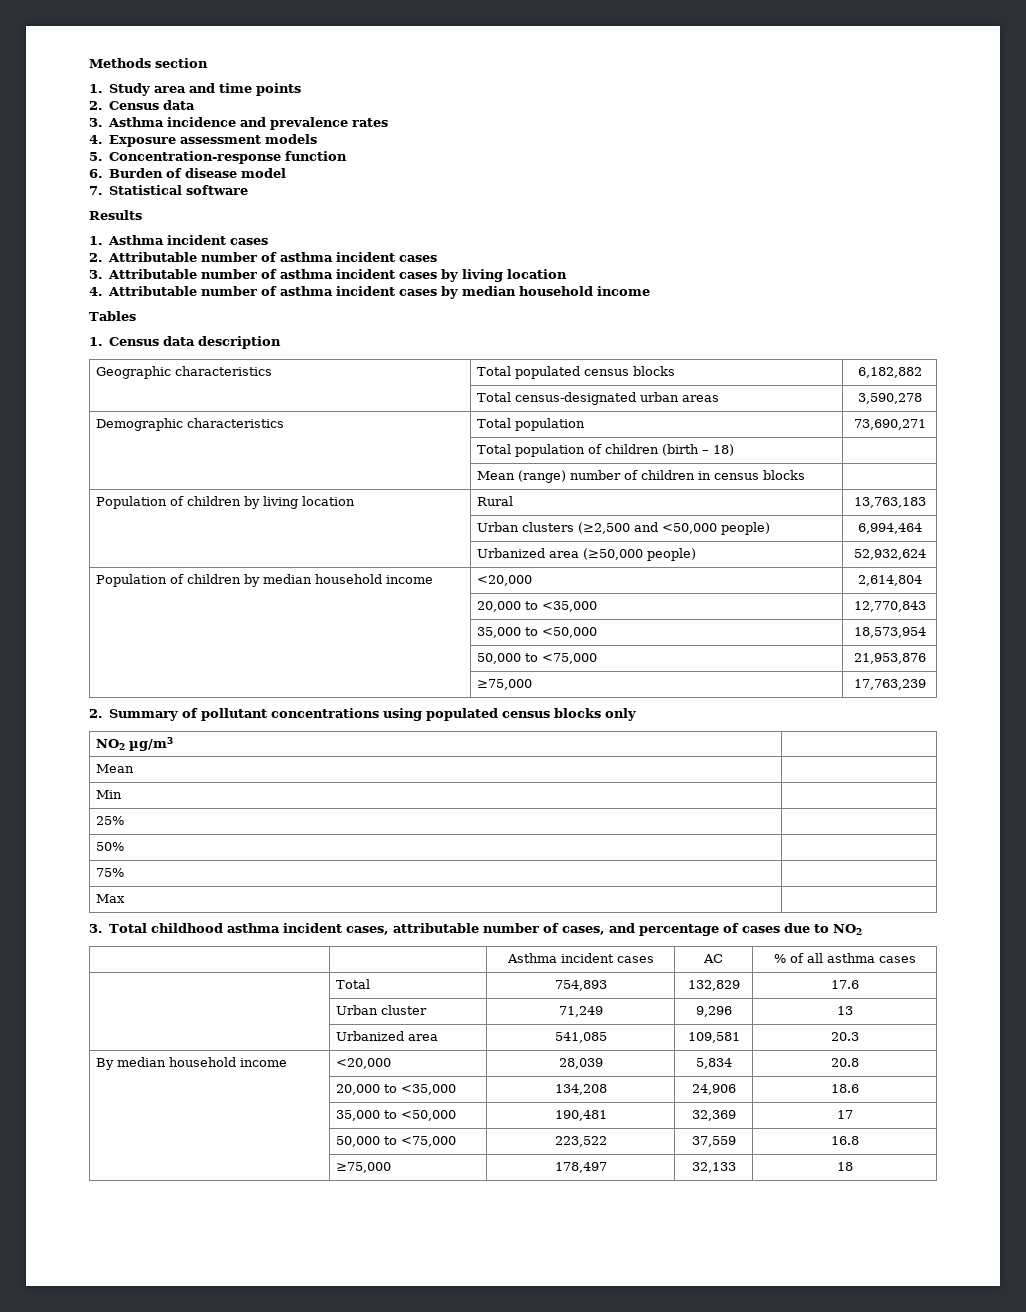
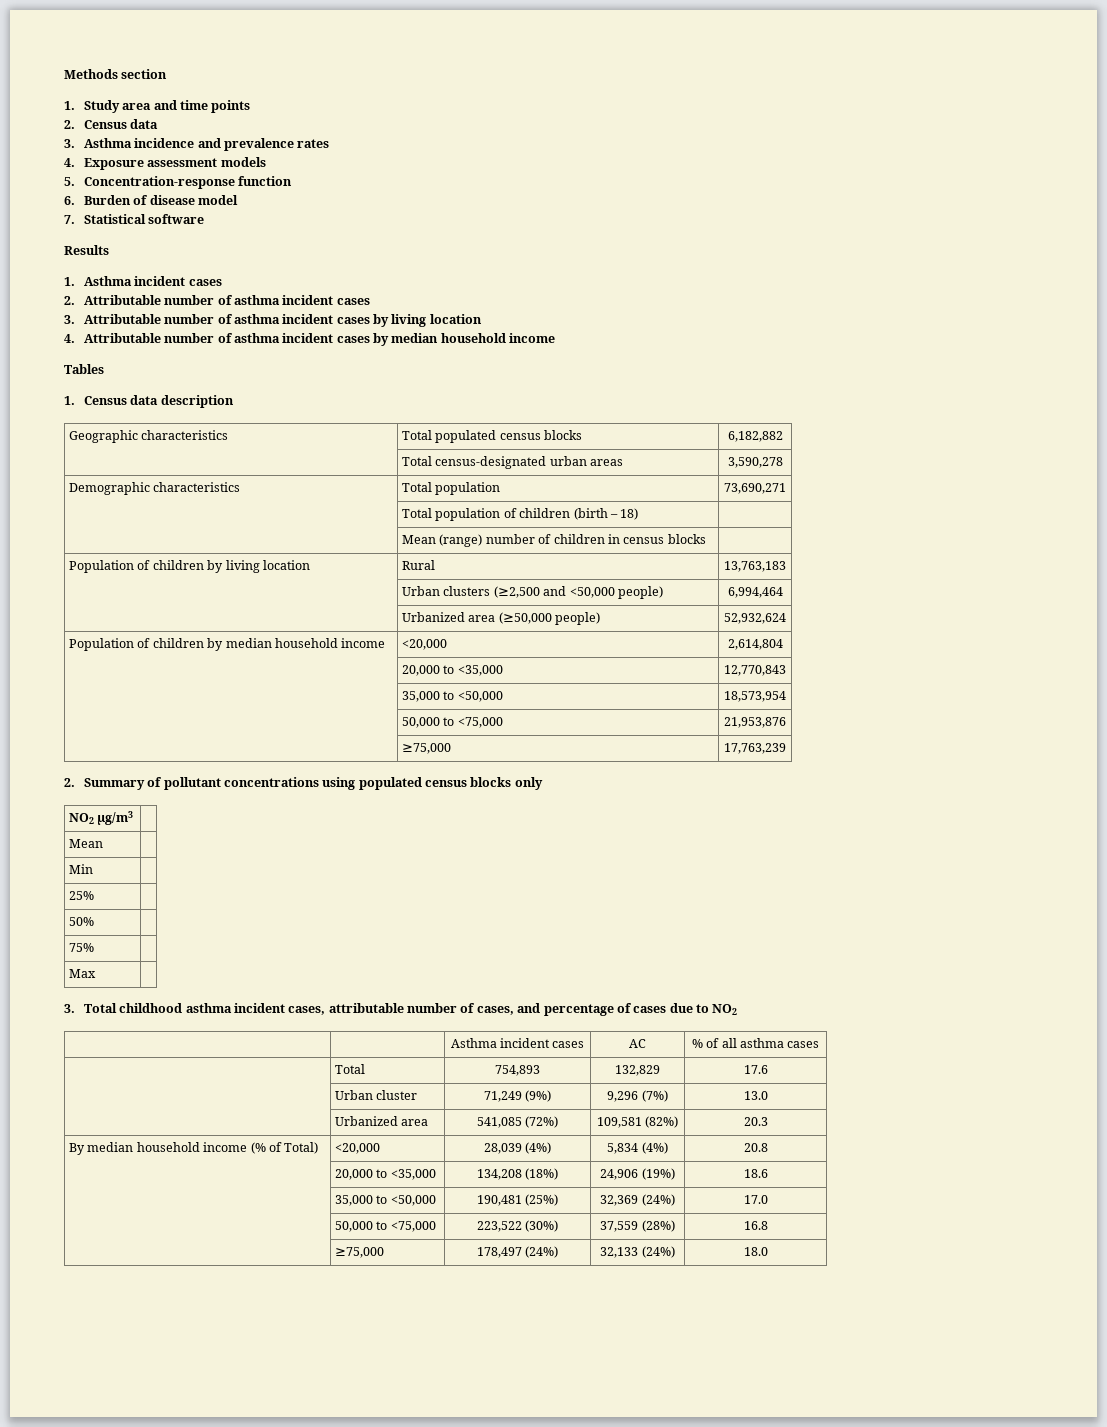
(603, 1011) none -> [525,1090,552,1102] (9%)
[836,1006,853,1015] | 13 -> [641,1090,668,1102] [743,1091,768,1100] (7%) | 13.0
(607, 1037) none -> [525,1116,559,1128] (72%)
(740, 1037) none -> [645,1116,679,1128] (82%)
(288, 1062) none -> [250,1142,319,1154] (% of Total)
(603, 1063) none -> [525,1142,552,1154] (4%)
(732, 1063) none -> [641,1142,668,1154] (4%)
(607, 1089) none -> [525,1168,559,1180] (18%)
(736, 1089) none -> [641,1168,675,1180] (19%)
(607, 1115) none -> [525,1194,559,1206] (25%)
[836,1110,853,1119] | 17 -> [641,1194,675,1206] [743,1195,768,1204] (24%) | 17.0
(607, 1141) none -> [525,1220,559,1232] (30%)
(736, 1141) none -> [641,1220,675,1232] (28%)
(607, 1167) none -> [525,1246,559,1258] (24%)
[836,1162,853,1171] | 18 -> [641,1246,675,1258] [743,1247,768,1256] (24%) | 18.0

